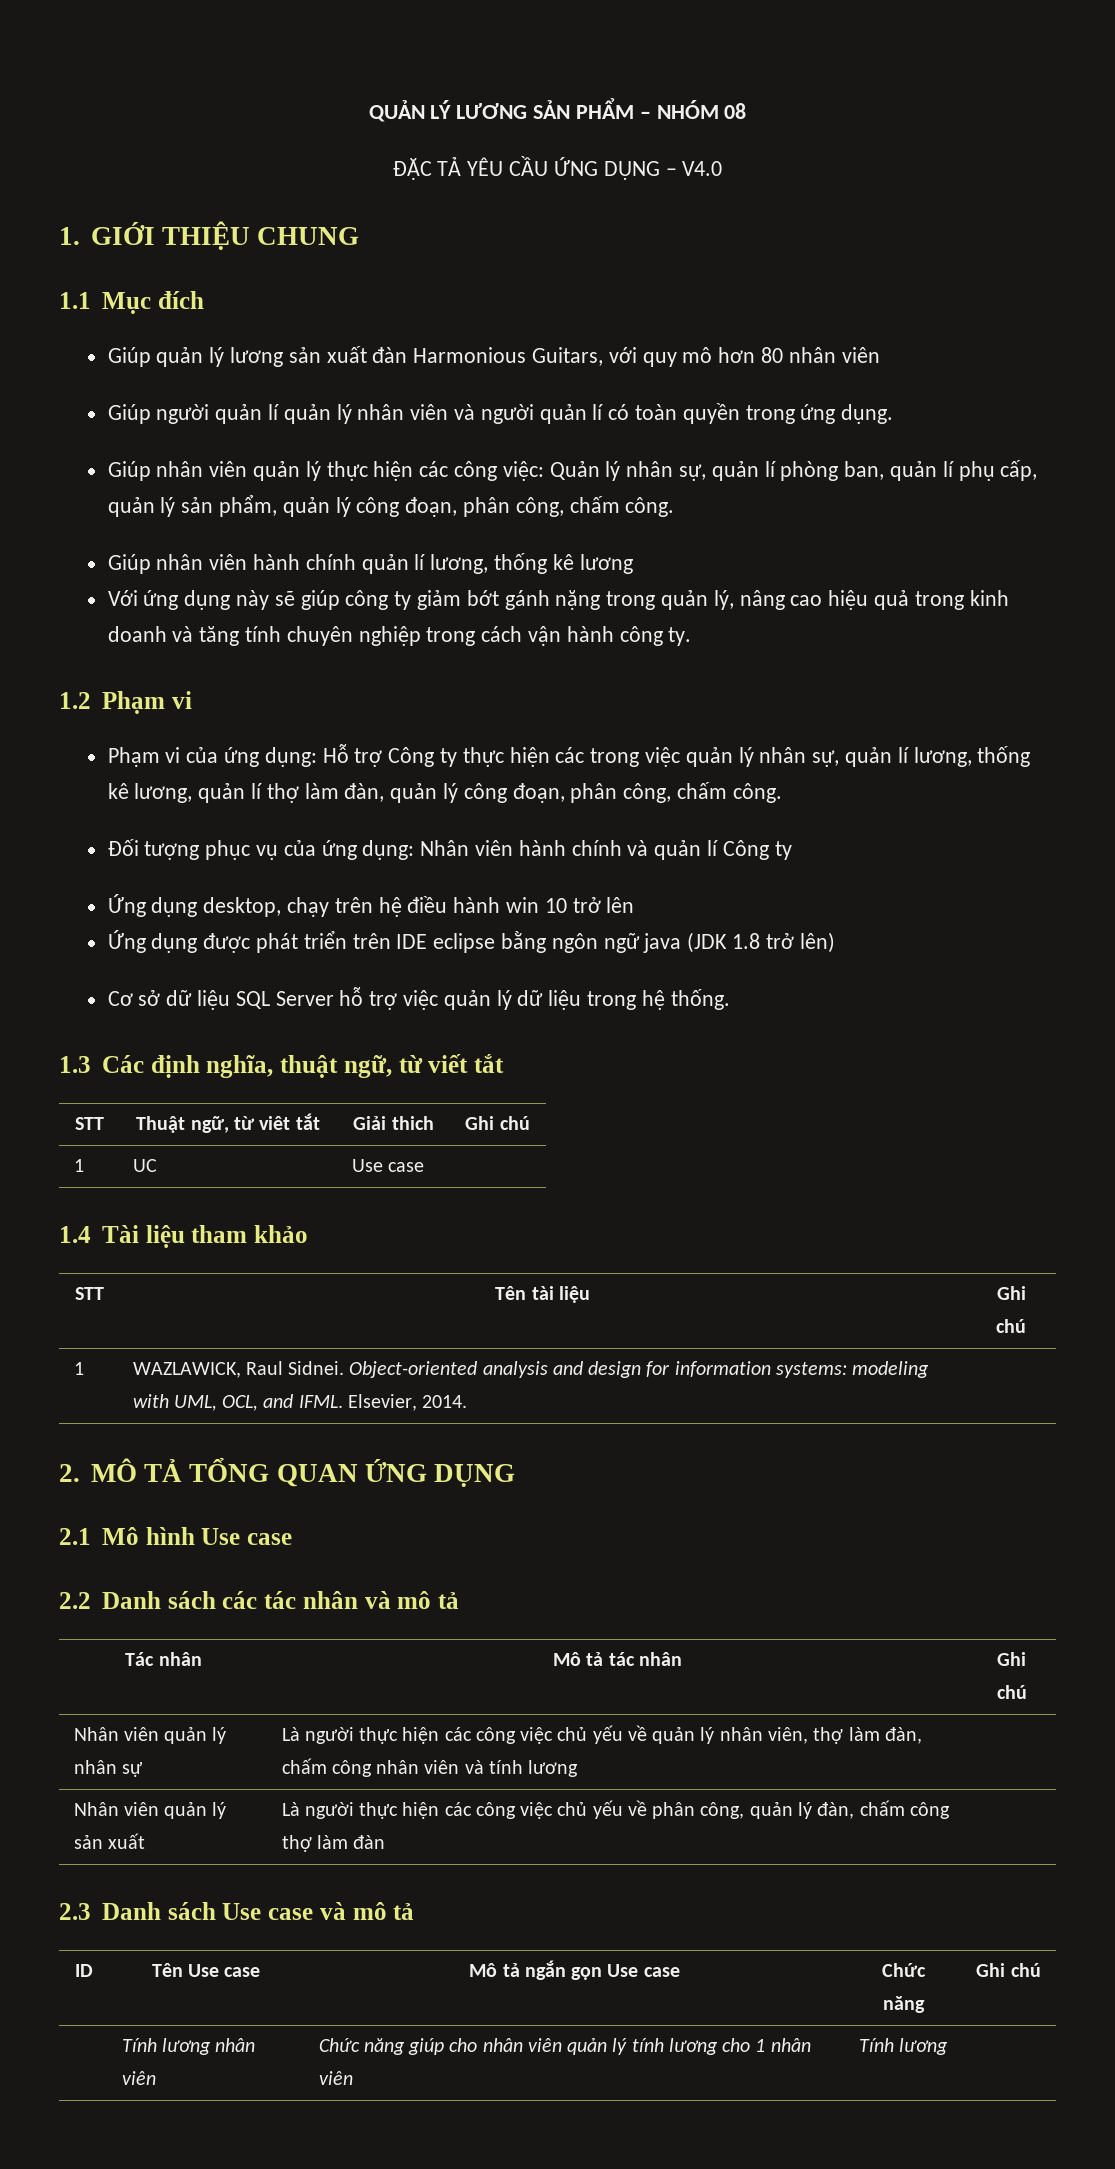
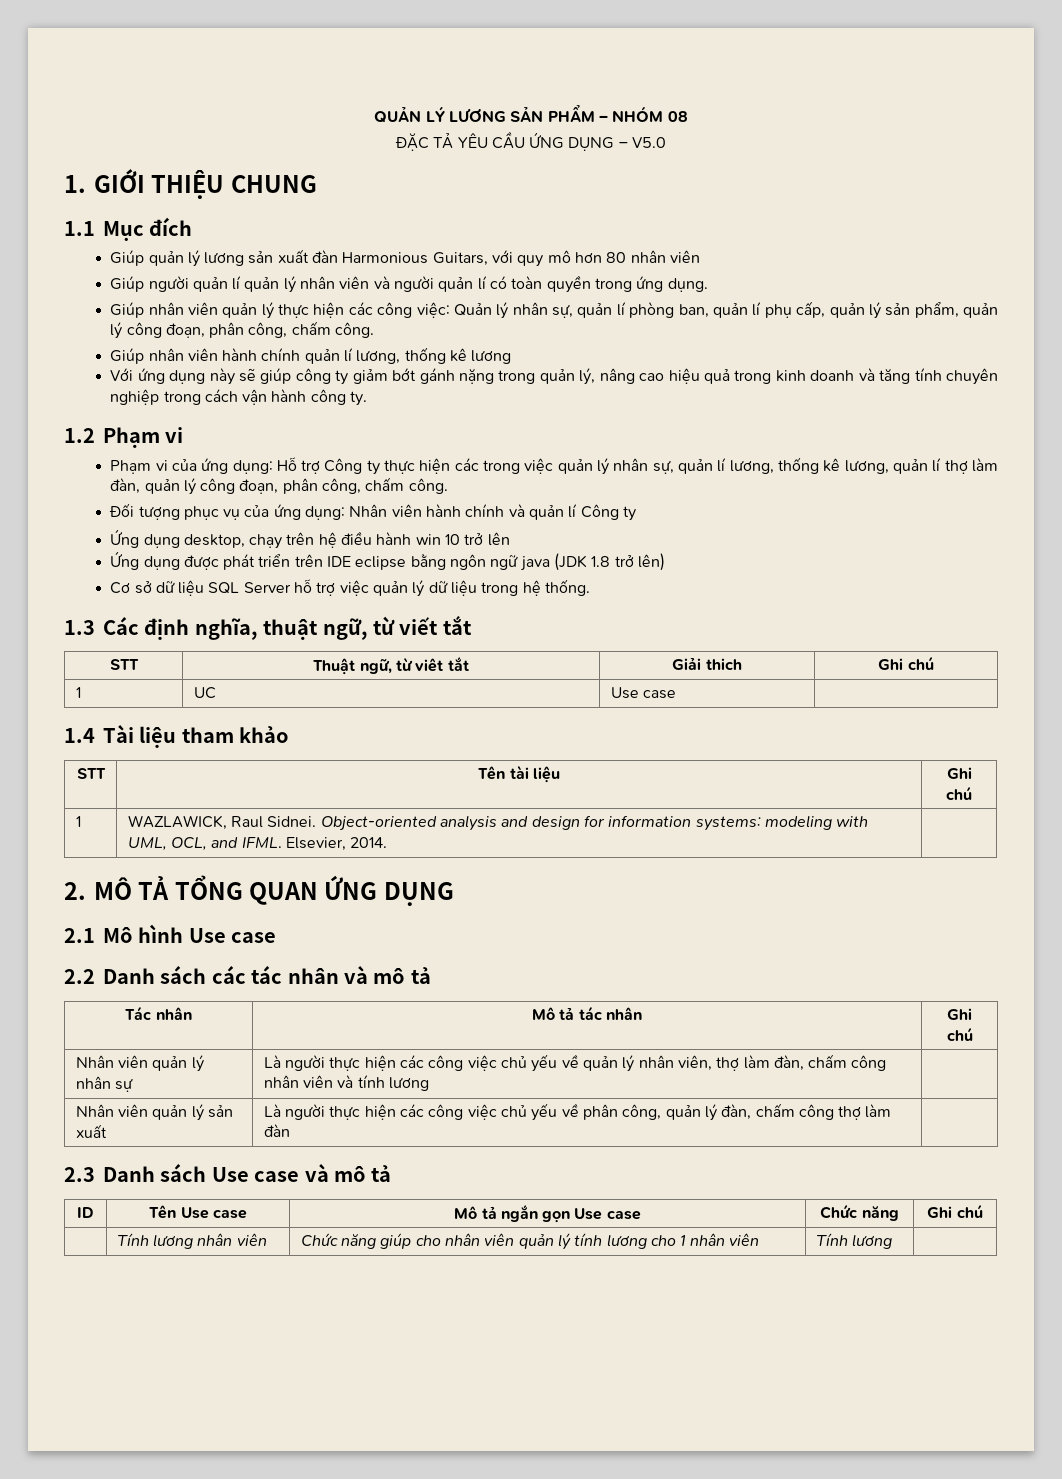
[682,161,723,176] V4.0 -> [632,137,667,148] V5.0

